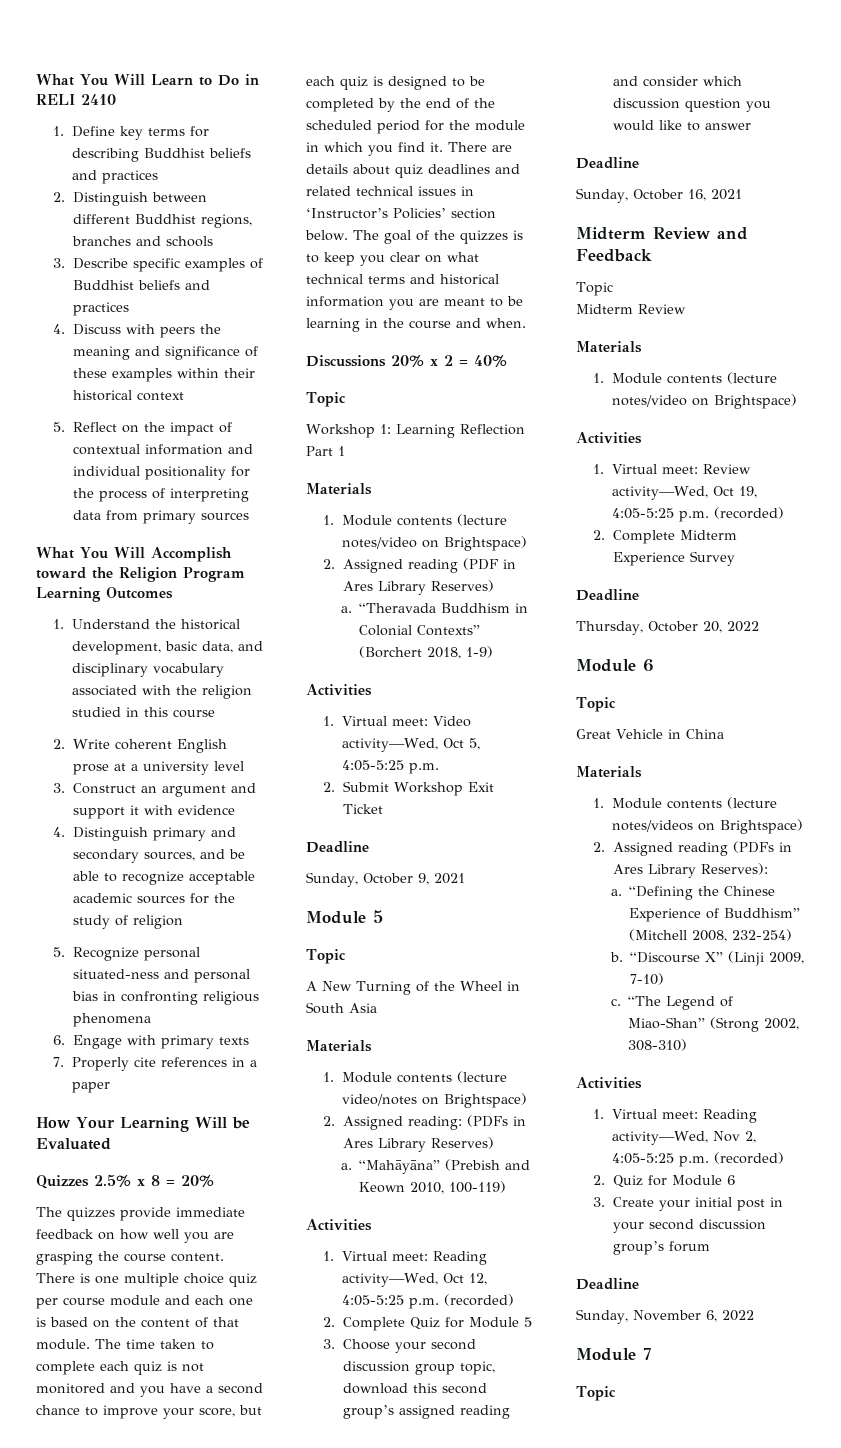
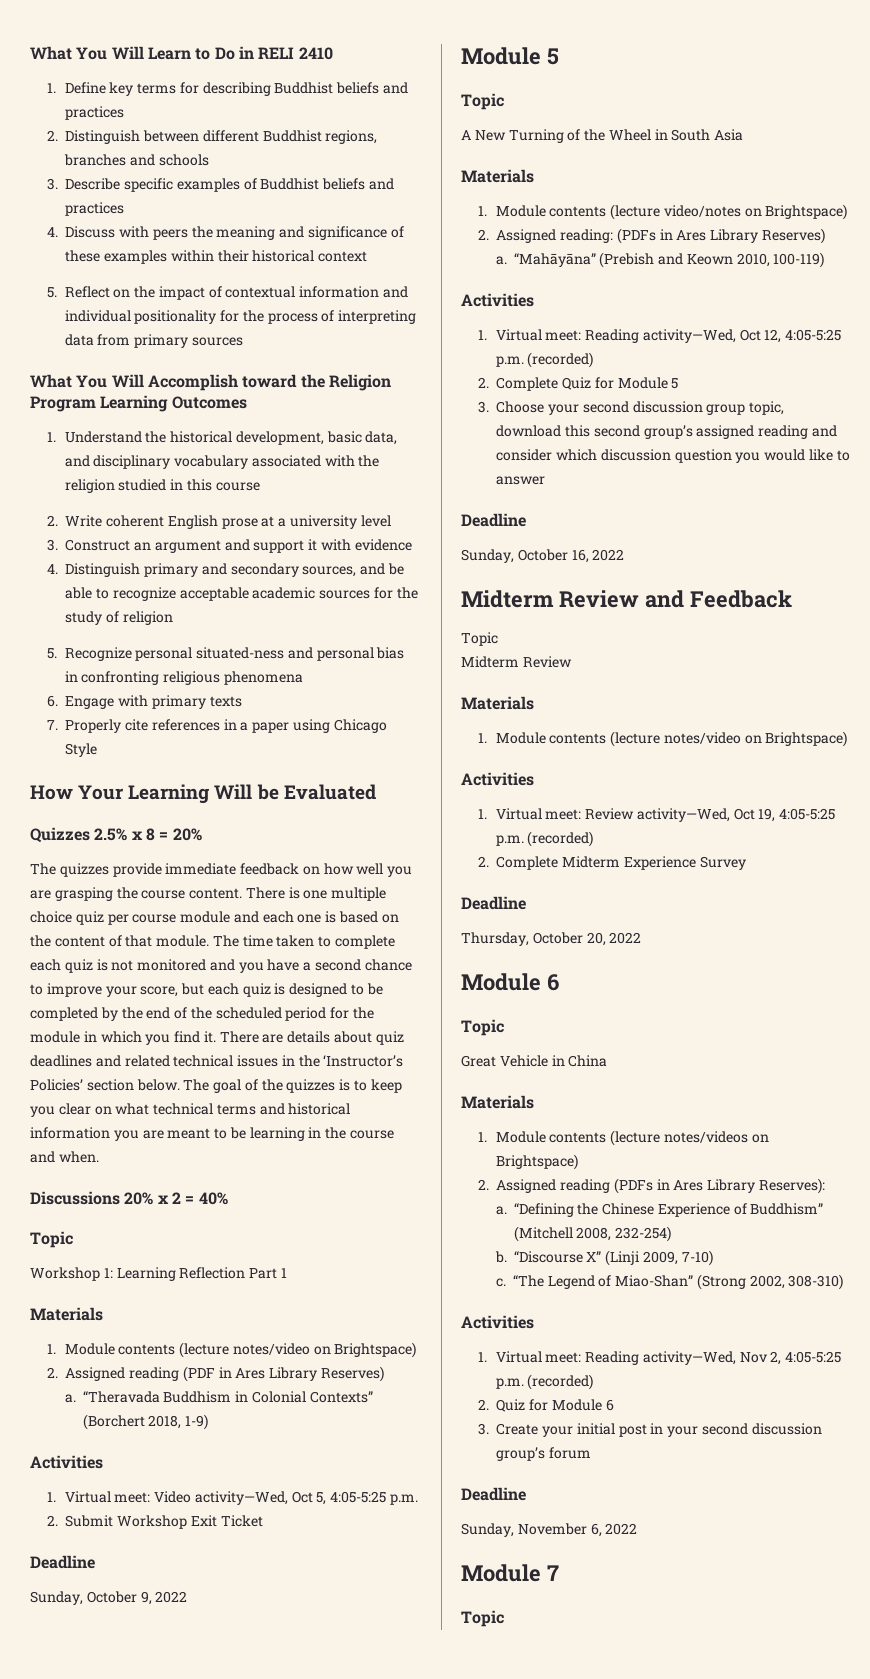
(110, 1087) none -> [292,719,387,733] [65,743,98,757] using Chicago Style
(474, 191) none -> [298,1055,320,1067] the
[433,873,465,884] 2021 -> [155,1591,188,1603] 2022
[710,189,742,200] 2021 -> [592,549,625,561] 2022

